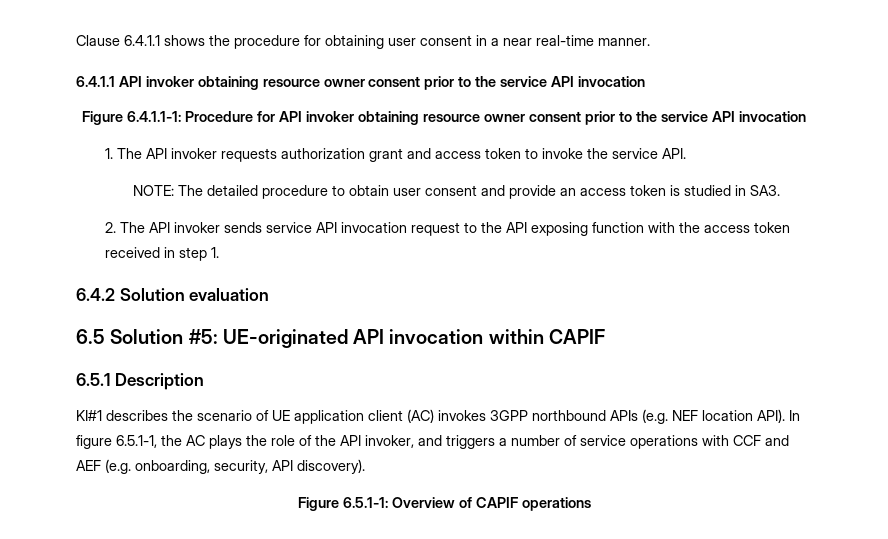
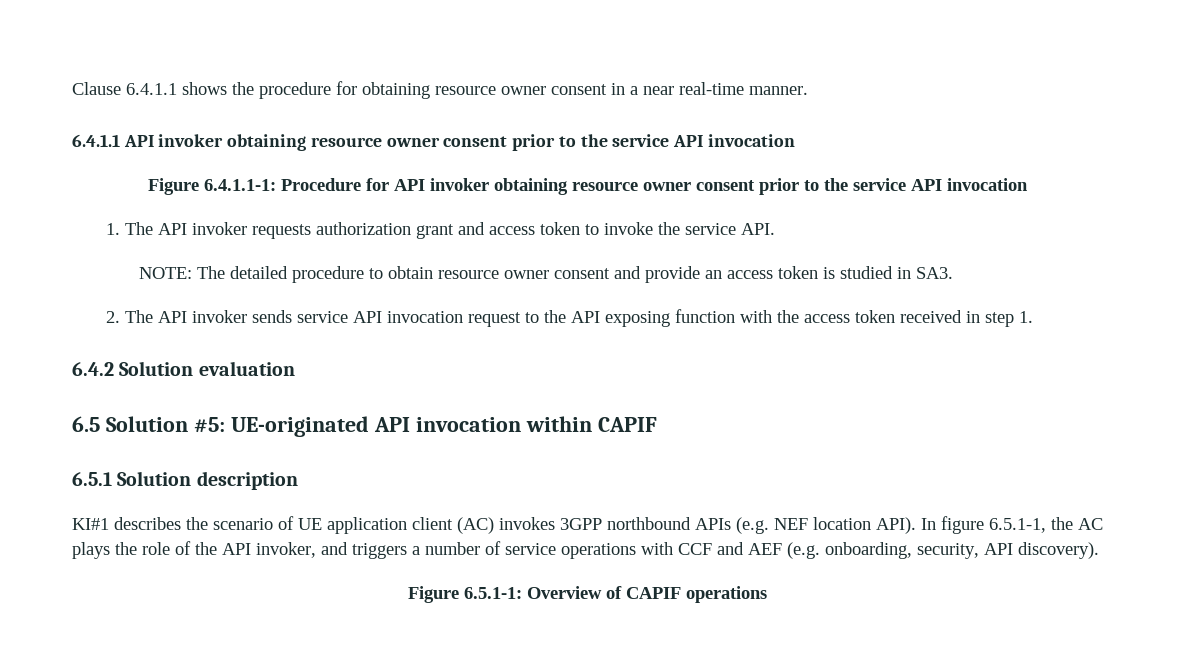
[388,38,416,46] user -> [435,86,546,95] resource owner
[393,188,422,196] user -> [438,270,550,279] resource owner
[114,373,204,390] Description -> [117,471,298,490] Solution description

